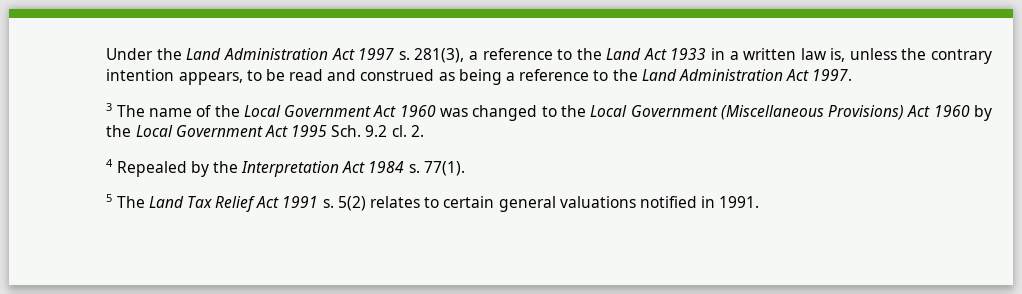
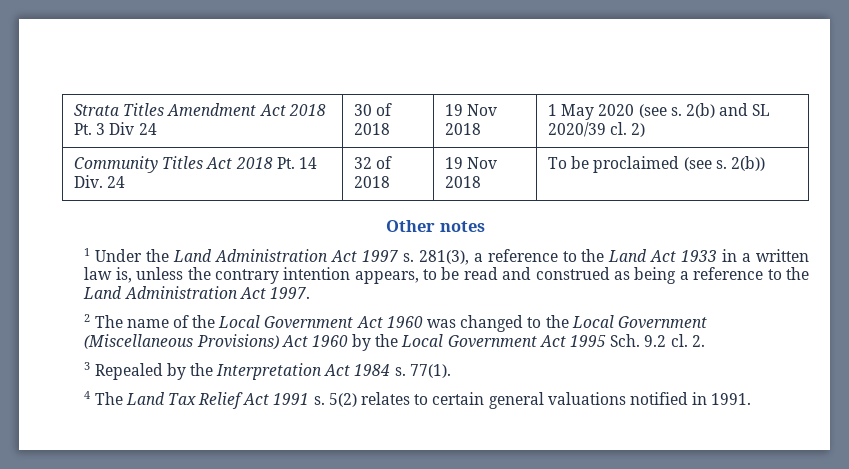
(106, 54) none -> [73,103,326,116] [73,122,157,135] [353,103,393,116] [353,123,390,135] [444,104,498,116] [444,123,481,135] [547,103,771,120] [547,122,646,137] [73,156,317,173] [73,175,126,188] [353,156,393,169] [353,176,390,188] [444,157,498,169] [444,176,481,188] [547,156,765,173] [386,220,485,232] [84,248,91,256] Strata Titles Amendment Act 2018 Pt. 3 Div 24 | 30 of 2018 | 19 Nov 2018 | 1 May 2020 (see s. 2(b) and SL 2020/39 cl. 2) // Community Titles Act 2018 Pt. 14 Div. 24 | 32 of 2018 | 19 Nov 2018 | To be proclaimed (see s. 2(b)) // Other notes // 1
[106,103,113,111] 3 -> [84,314,91,322] 2
[106,159,114,167] 4 -> [84,362,91,370] 3
[106,194,113,202] 5 -> [84,391,91,399] 4

